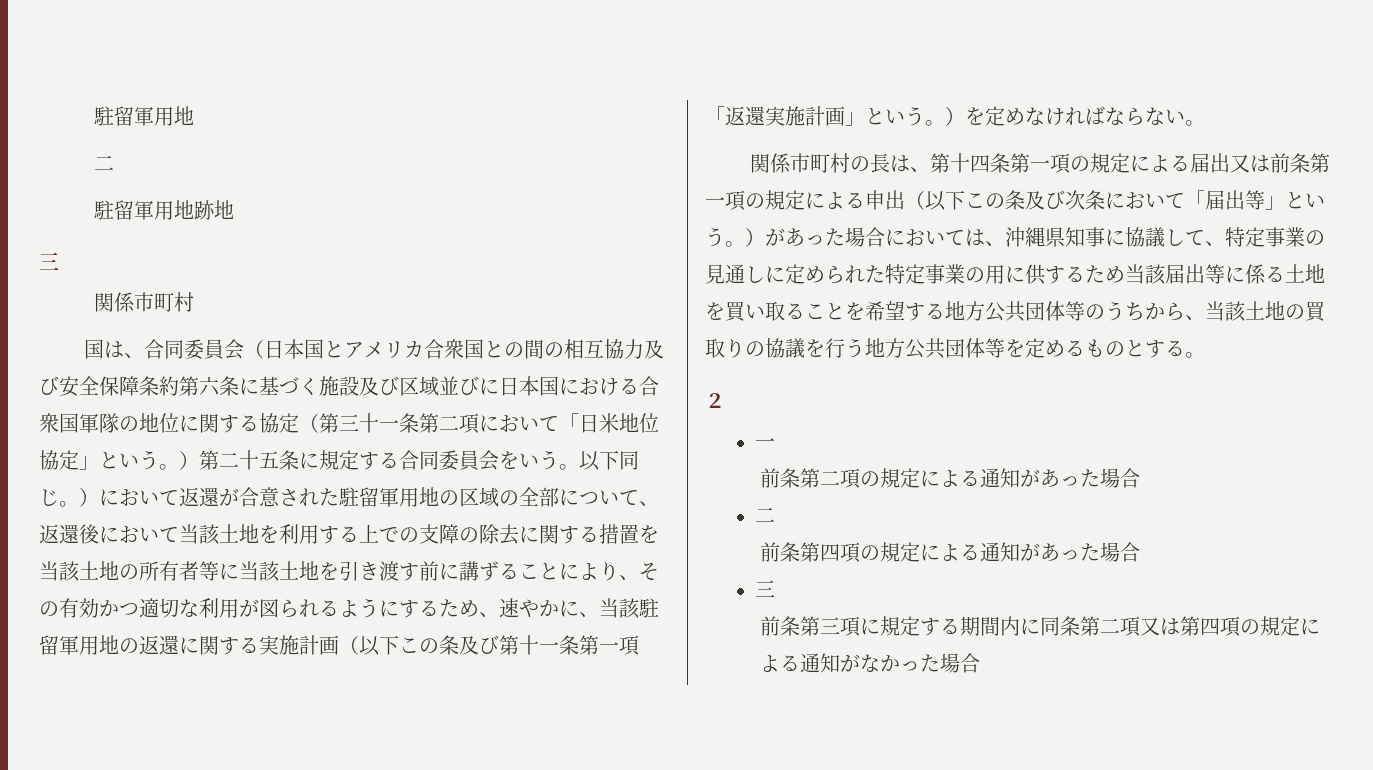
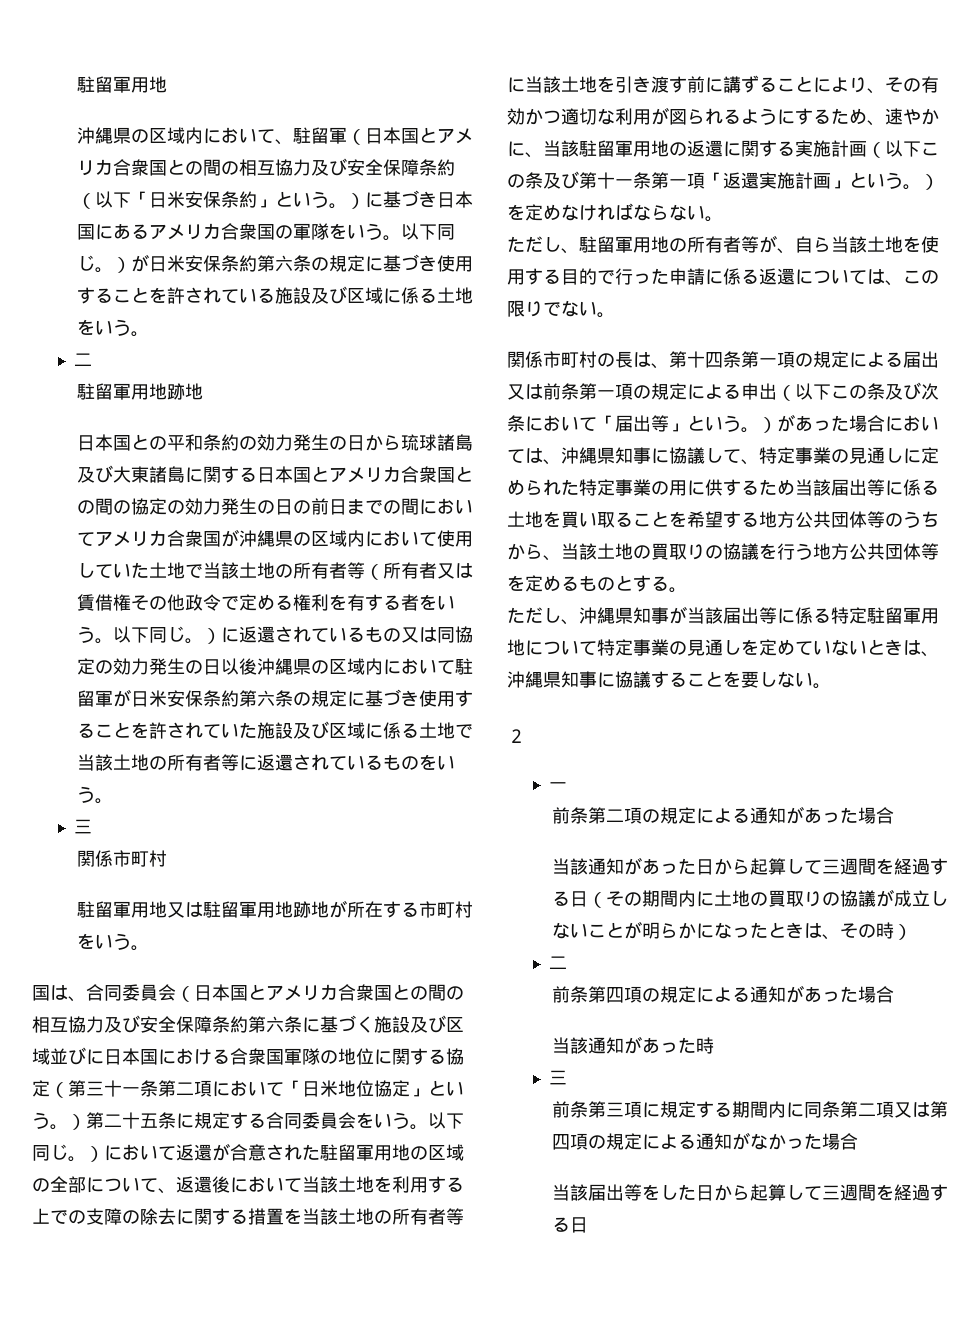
[94,155,115,171] [93,200,235,220] [39,252,59,270] [94,292,195,312] 二 // 駐留軍用地跡地 // 三 // 関係市町村 -> [76,127,473,145] [76,158,455,176] [76,190,473,209] [76,223,455,241] [76,254,473,273] [76,286,473,304] [76,319,149,337] [74,353,93,366] [76,383,203,400] [76,434,473,451] [76,465,473,483] [76,498,473,515] [76,529,473,547] [76,562,473,580] [76,594,455,611] [76,626,473,644] [76,658,473,675] [76,689,473,707] [76,721,473,739] [76,754,455,771] [76,786,113,804] [74,819,93,834] [76,850,167,867] [76,900,473,918] [76,933,149,951] 沖縄県の区域内において、駐留軍（日本国とアメリカ合衆国との間の相互協力及び安全保障条約（以下「日米安保条約」という。）に基づき日本国にあるアメリカ合衆国の軍隊をいう。以下同じ。）が日米安保条約第六条の規定に基づき使用することを許されている施設及び区域に係る土地をいう。 // 二 // 駐留軍用地跡地 // 日本国との平和条約の効力発生の日から琉球諸島及び大東諸島に関する日本国とアメリカ合衆国との間の協定の効力発生の日の前日までの間においてアメリカ合衆国が沖縄県の区域内において使用していた土地で当該土地の所有者等（所有者又は賃借権その他政令で定める権利を有する者をいう。以下同じ。）に返還されているもの又は同協定の効力発生の日以後沖縄県の区域内において駐留軍が日米安保条約第六条の規定に基づき使用することを許されていた施設及び区域に係る土地で当該土地の所有者等に返還されているものをいう。 // 三 // 関係市町村 // 駐留軍用地又は駐留軍用地跡地が所在する市町村をいう。
(1205, 123) none -> [507,235,939,254] [507,268,939,286] [507,300,615,318] // ただし、駐留軍用地の所有者等が、自ら当該土地を使用する目的で行った申請に係る返還については、この限りでない。
(1205, 355) none -> [507,606,939,625] [507,639,939,657] [507,671,831,689] // ただし、沖縄県知事が当該届出等に係る特定駐留軍用地について特定事業の見通しを定めていないときは、沖縄県知事に協議することを要しない。
(1141, 478) none -> [551,857,948,875] [551,889,948,908] [551,921,912,940] // 当該通知があった日から起算して三週間を経過する日（その期間内に土地の買取りの協議が成立しないことが明らかになったときは、その時）
(1141, 552) none -> [551,1036,714,1054] // 当該通知があった時
(981, 663) none -> [551,1184,948,1201] [551,1217,588,1233] // 当該届出等をした日から起算して三週間を経過する日

